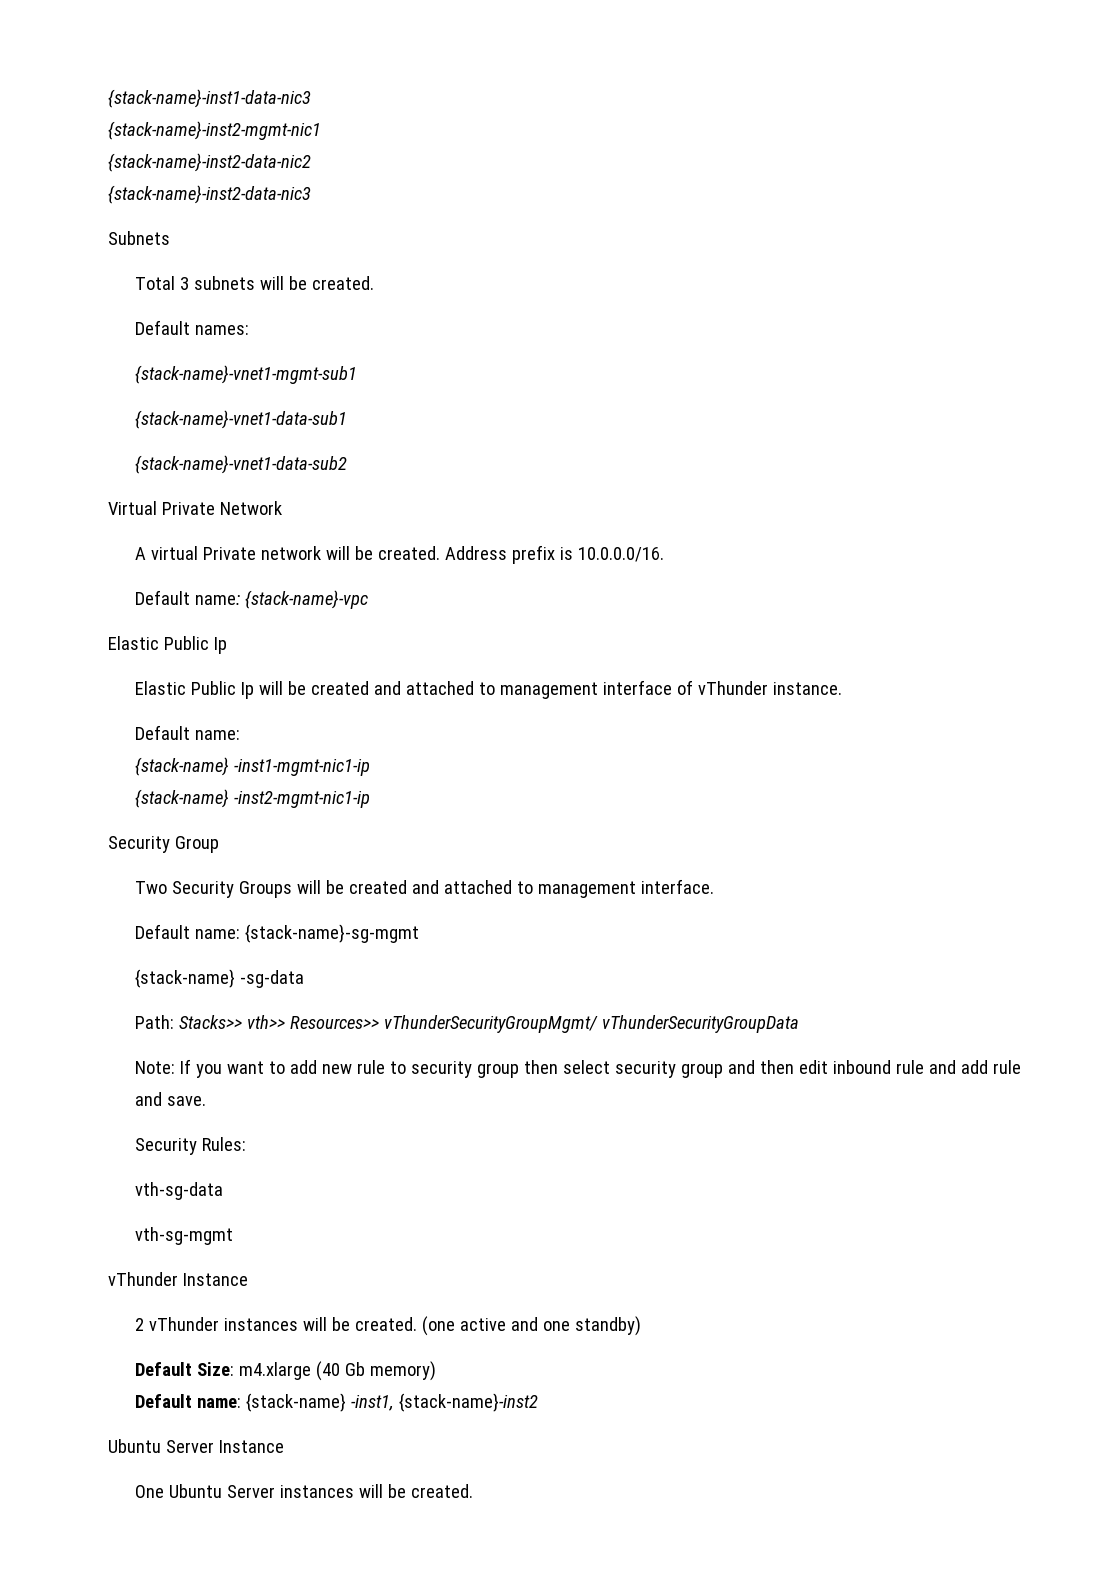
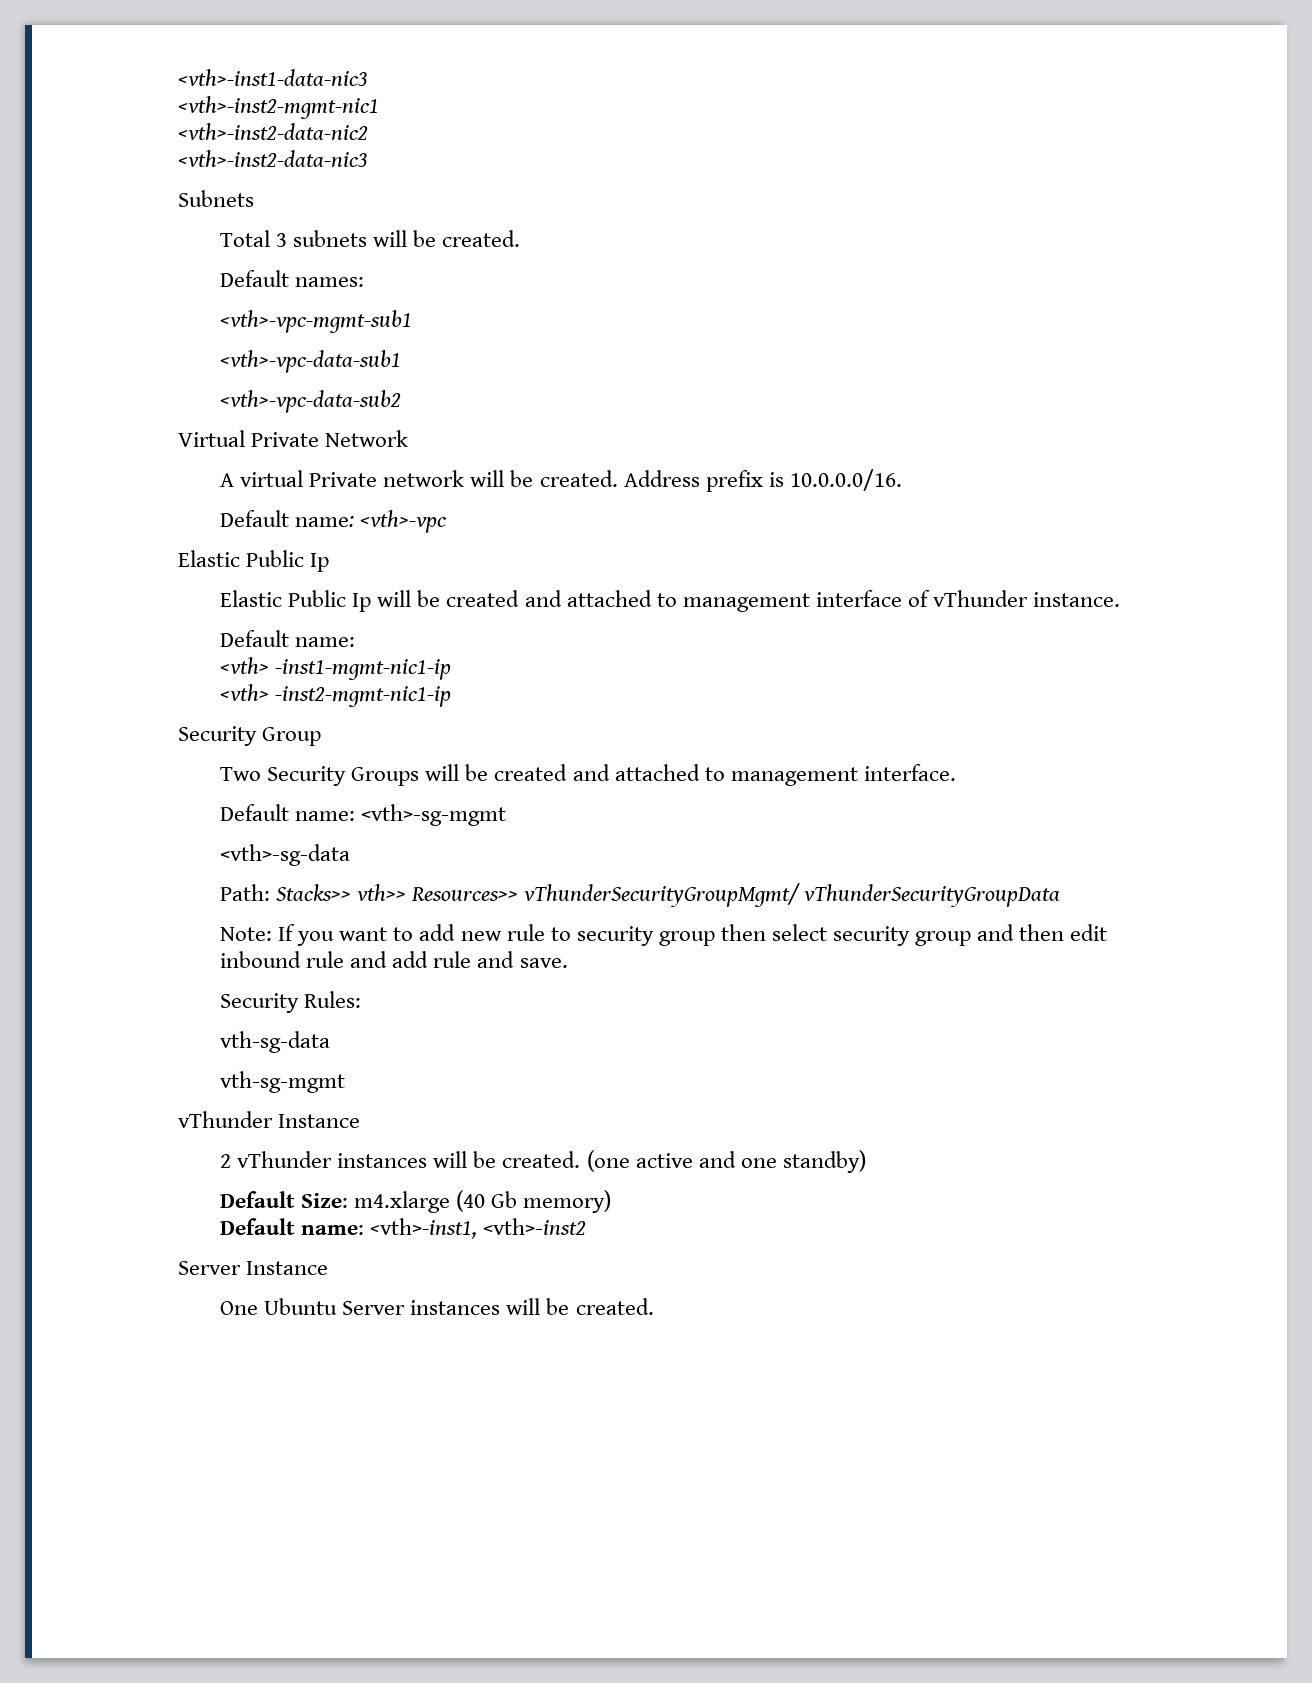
[107,89,311,108] [107,121,321,140] [107,153,311,172] [107,185,311,204] {stack-name}-inst1-data-nic3 // {stack-name}-inst2-mgmt-nic1 // {stack-name}-inst2-data-nic2 // {stack-name}-inst2-data-nic3 -> [177,69,368,86] [177,96,379,119] [177,123,368,140] [177,150,368,167] <vth>-inst1-data-nic3 // <vth>-inst2-mgmt-nic1 // <vth>-inst2-data-nic2 // <vth>-inst2-data-nic3
[134,365,357,384] [134,410,347,429] [134,455,347,474] {stack-name}-vnet1-mgmt-sub1 // {stack-name}-vnet1-data-sub1 // {stack-name}-vnet1-data-sub2 -> [220,310,413,333] [220,350,402,373] [220,390,402,413] <vth>-vpc-mgmt-sub1 // <vth>-vpc-data-sub1 // <vth>-vpc-data-sub2
[244,590,368,609] {stack-name}-vpc -> [360,510,448,533] <vth>-vpc
[134,757,229,776] {stack-name} -> [220,657,270,674] <vth>
[134,789,229,808] {stack-name} -> [220,684,270,701] <vth>
[244,924,419,943] [134,969,304,988] {stack-name}-sg-mgmt // {stack-name} -sg-data -> [361,804,507,826] [220,844,351,866] <vth>-sg-mgmt // <vth>-sg-data
[245,1393,538,1412] [107,1439,161,1453] {stack-name} -inst1, {stack-name}-inst2 // Ubuntu -> [370,1218,587,1239] <vth>-inst1, <vth>-inst2 //

